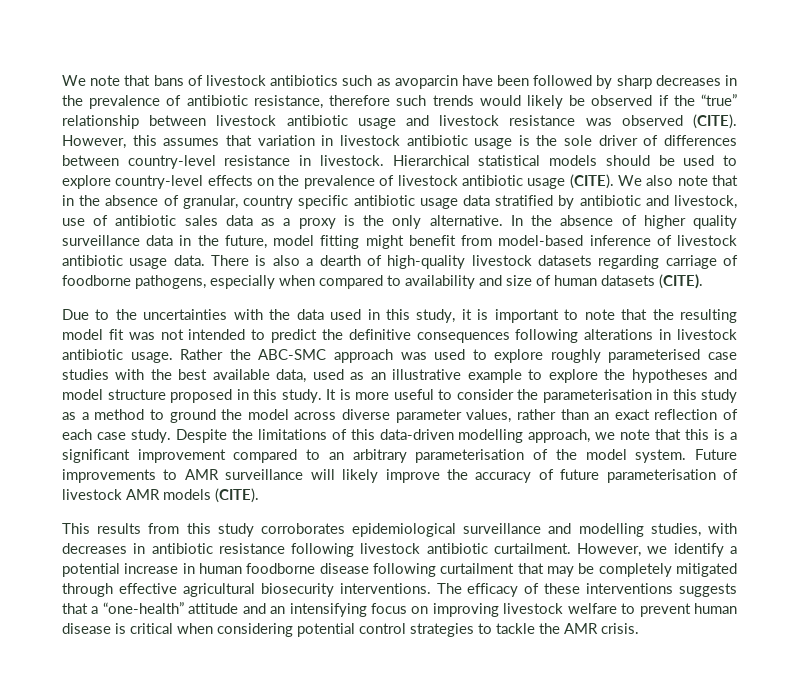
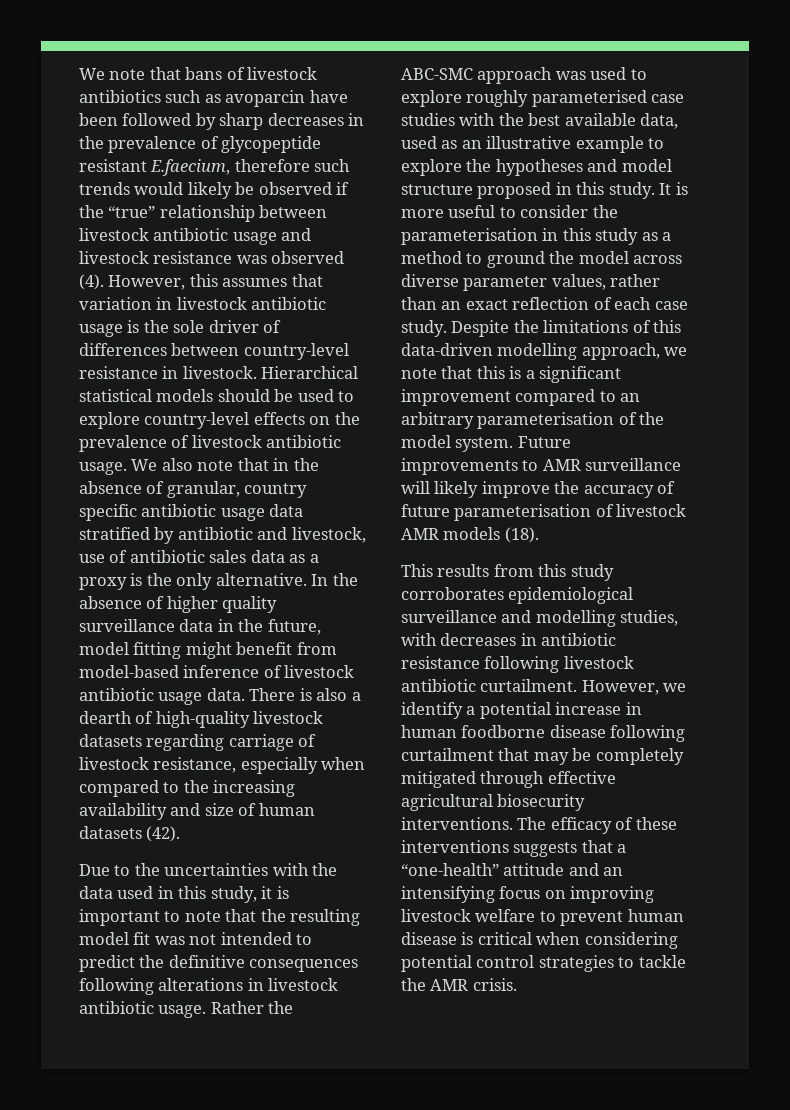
[186,95,323,109] antibiotic resistance, -> [221,136,322,153] [79,159,231,176] glycopeptide resistant E.faecium,
[693,114,737,129] (CITE). -> [79,274,104,290] (4).
[527,174,614,189] usage (CITE). -> [79,462,127,475] usage.
[62,275,206,289] foodborne pathogens, -> [79,757,237,773] livestock resistance,
(401, 280) none -> [183,780,296,797] the increasing
[659,274,703,289] (CITE). -> [146,826,181,842] (42).
[215,488,259,503] (CITE). -> [504,527,539,543] (18).

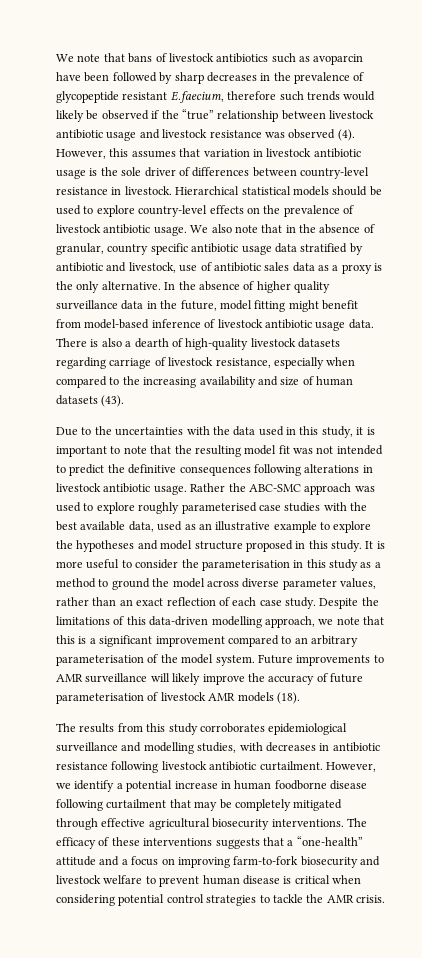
[146,826,181,842] (42). -> [101,395,125,407] (43).
[401,564,433,577] This -> [56,723,76,732] The
[603,867,624,876] [401,886,495,903] an intensifying -> [121,859,128,865] a
(655, 894) none -> [233,856,380,868] farm-to-fork biosecurity and

